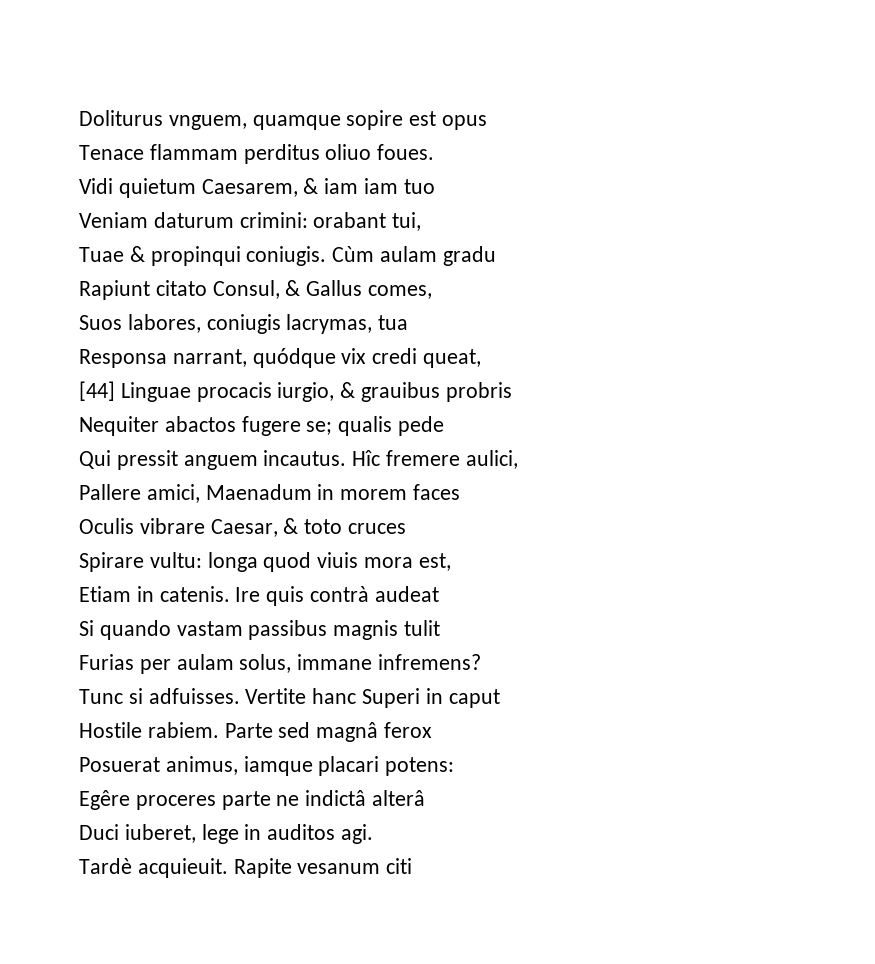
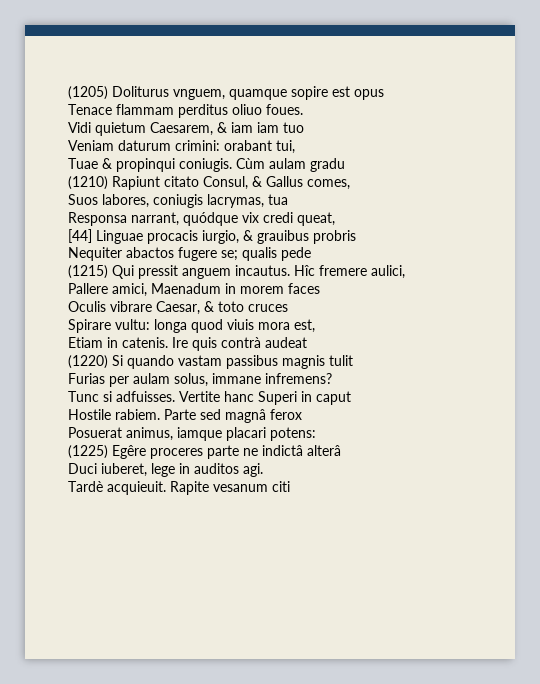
(79, 118) none -> [68,86,108,100] (1205)
(496, 256) none -> [68,176,108,190] (1210)
(445, 426) none -> [68,265,108,279] (1215)
(439, 594) none -> [68,355,108,369] (1220)
(455, 766) none -> [68,445,108,459] (1225)

